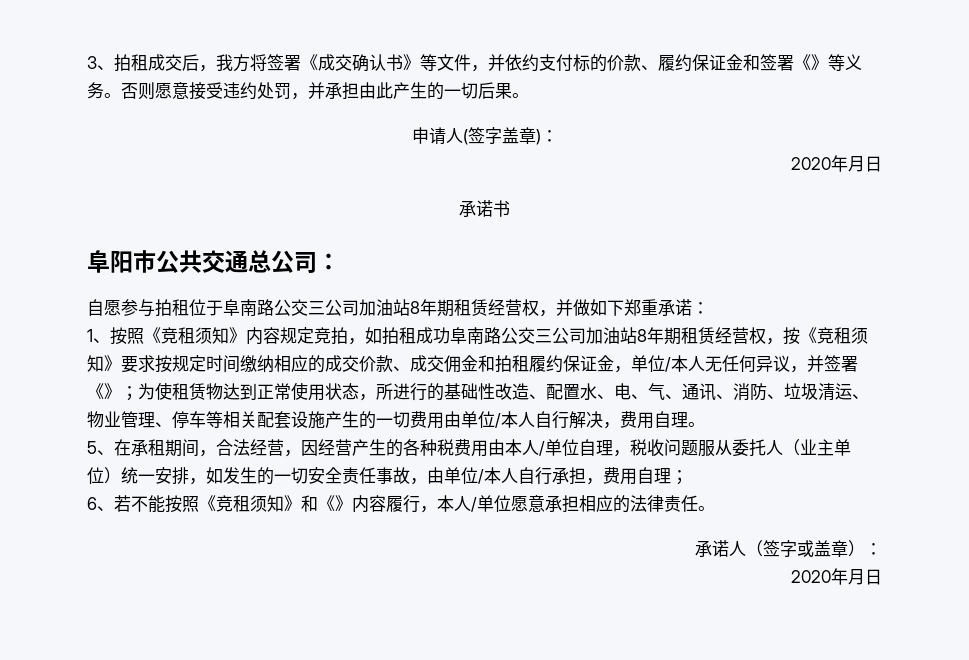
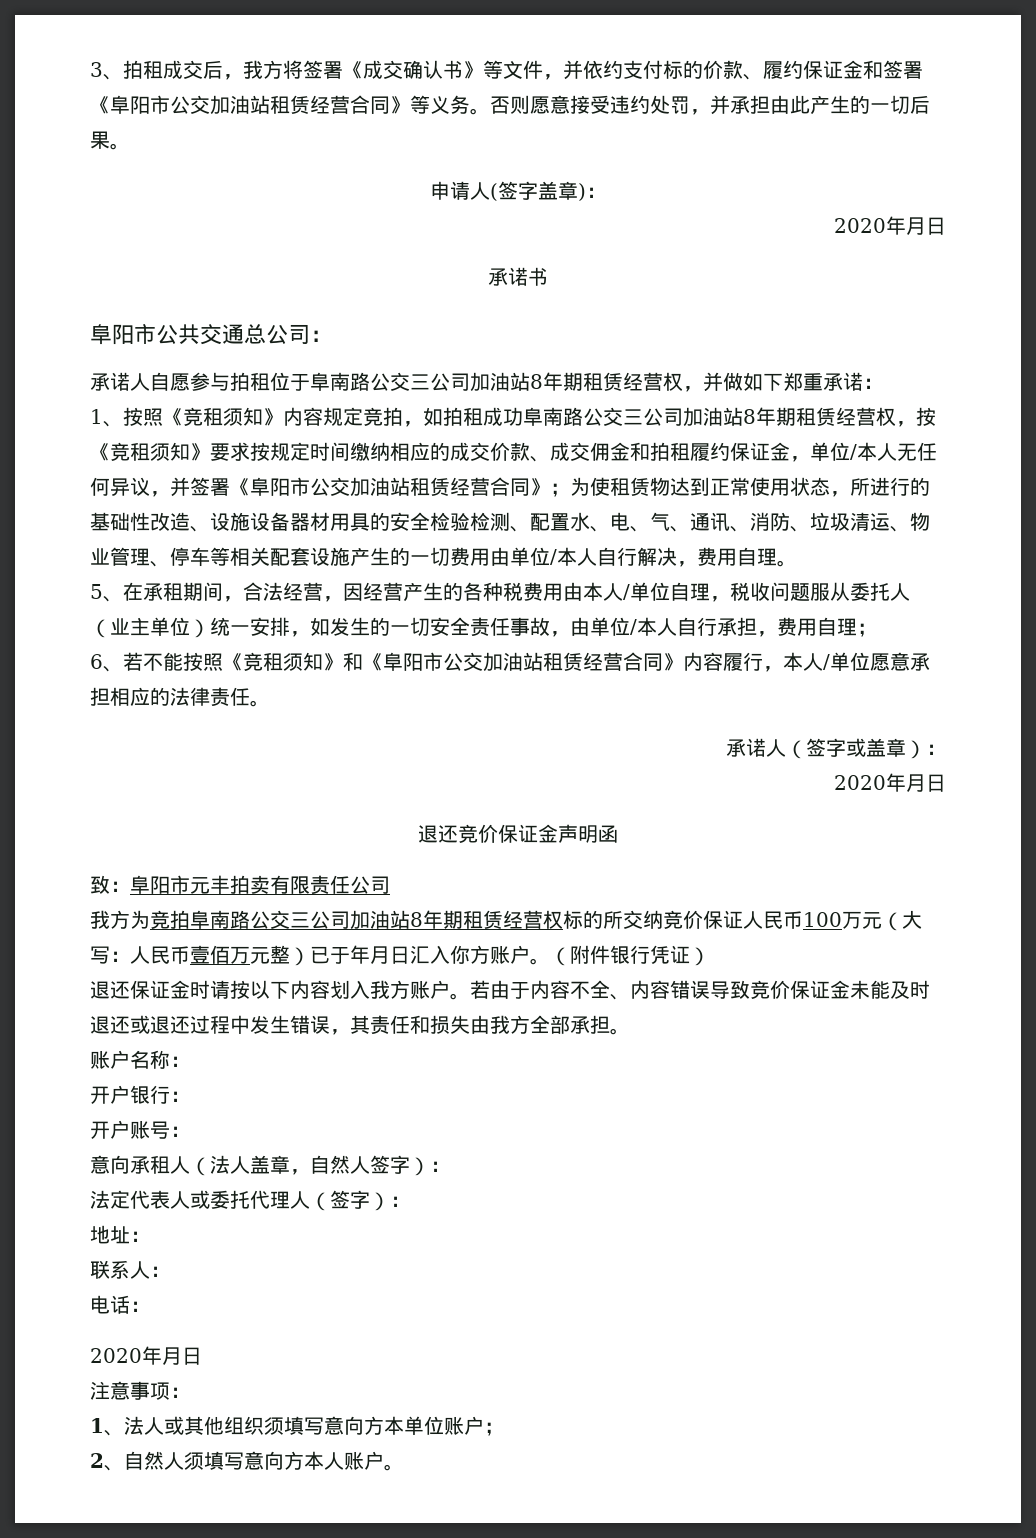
(811, 62) none -> [110,95,390,115] 阜阳市公交加油站租赁经营合同
(340, 261) none -> [90,372,150,391] 承诺人
(104, 391) none -> [250,477,530,497] 阜阳市公交加油站租赁经营合同
(546, 396) none -> [210,512,530,532] 设施设备器材用具的安全检验检测、
(335, 503) none -> [383,652,663,672] 阜阳市公交加油站租赁经营合同
(882, 577) none -> [418,824,618,843] [90,875,390,895] [90,910,922,931] [90,945,710,966] [90,980,930,1000] [90,1015,630,1035] [90,1050,190,1069] [90,1085,190,1104] [90,1120,190,1139] [90,1155,450,1176] [90,1190,410,1211] [90,1225,150,1244] [90,1260,170,1279] [90,1295,150,1314] [90,1346,202,1365] [90,1381,190,1400] [90,1416,504,1436] [90,1451,404,1471] // 退还竞价保证金声明函 // 致：阜阳市元丰拍卖有限责任公司 // 我方为竞拍阜南路公交三公司加油站8年期租赁经营权标的所交纳竞价保证人民币100万元（大写：人民币壹佰万元整）已于年月日汇入你方账户。（附件银行凭证） // 退还保证金时请按以下内容划入我方账户。若由于内容不全、内容错误导致竞价保证金未能及时退还或退还过程中发生错误，其责任和损失由我方全部承担。 // 账户名称： // 开户银行： // 开户账号： // 意向承租人（法人盖章，自然人签字）： // 法定代表人或委托代理人（签字）： // 地址： // 联系人： // 电话： // 2020年月日 // 注意事项： // 1、法人或其他组织须填写意向方本单位账户； // 2、自然人须填写意向方本人账户。

